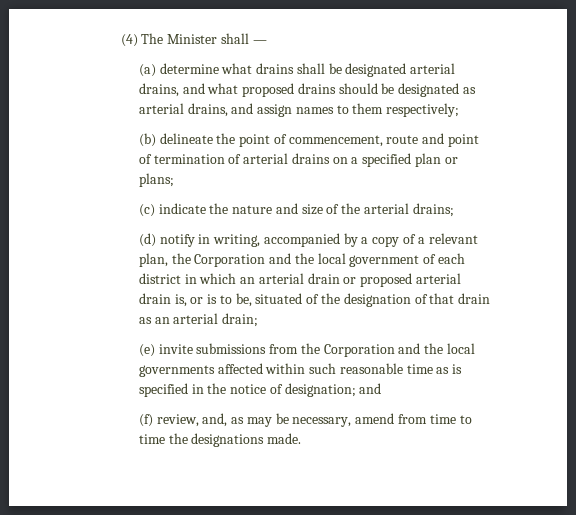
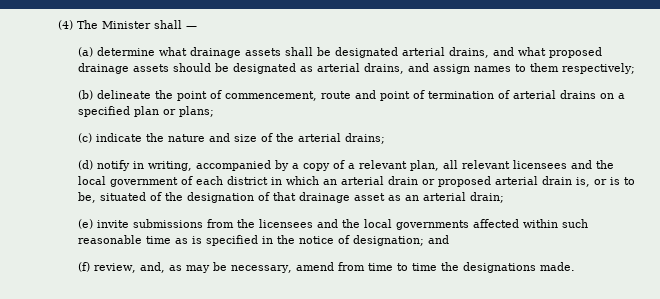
[256,63,295,74] drains -> [189,47,281,58] drainage assets
[297,83,336,94] drains -> [77,63,169,74] drainage assets
[171,253,266,267] the Corporation -> [442,160,567,169] all relevant licensees
[458,293,491,304] drain -> [298,192,385,203] drainage asset
[323,344,395,357] Corporation -> [258,219,313,228] licensees

